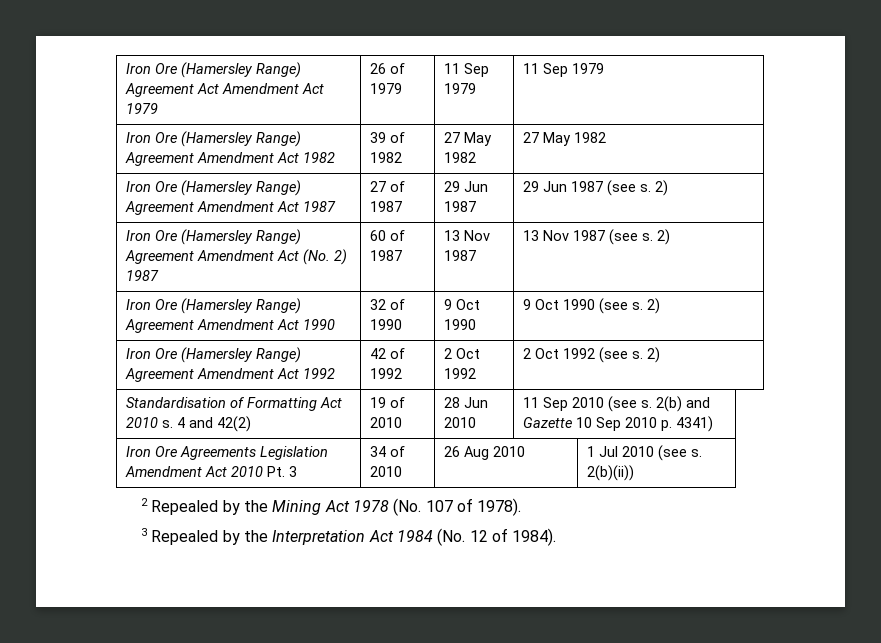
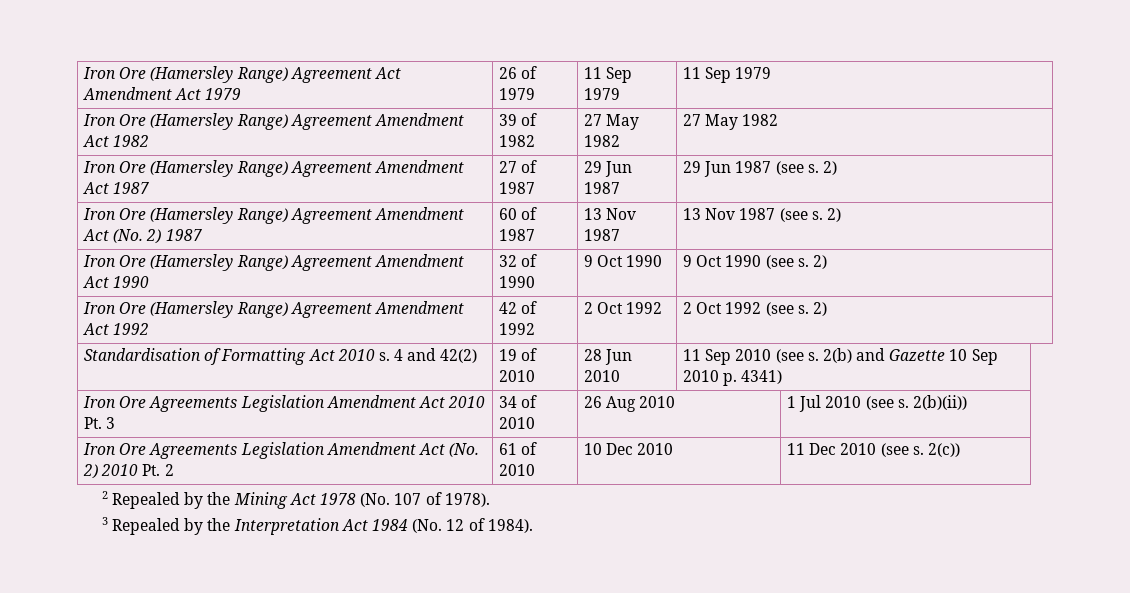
(635, 473) none -> [82,442,480,459] [82,464,174,479] [498,442,538,455] [498,464,535,476] [583,443,674,455] [786,443,960,457] // Iron Ore Agreements Legislation Amendment Act (No. 2) 2010 Pt. 2 | 61 of 2010 | 10 Dec 2010 | 11 Dec 2010 (see s. 2(c))

